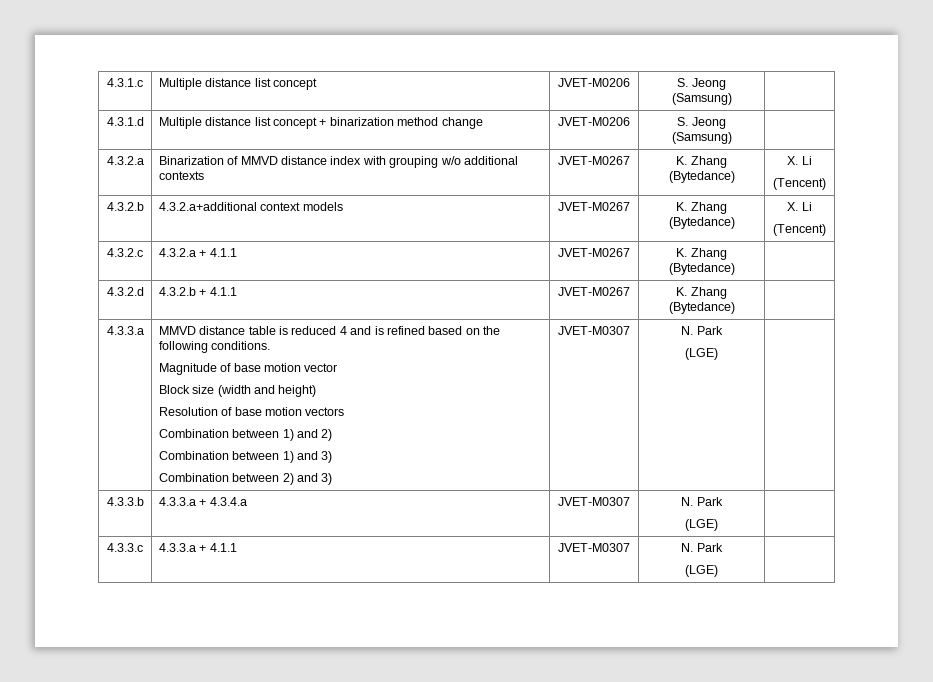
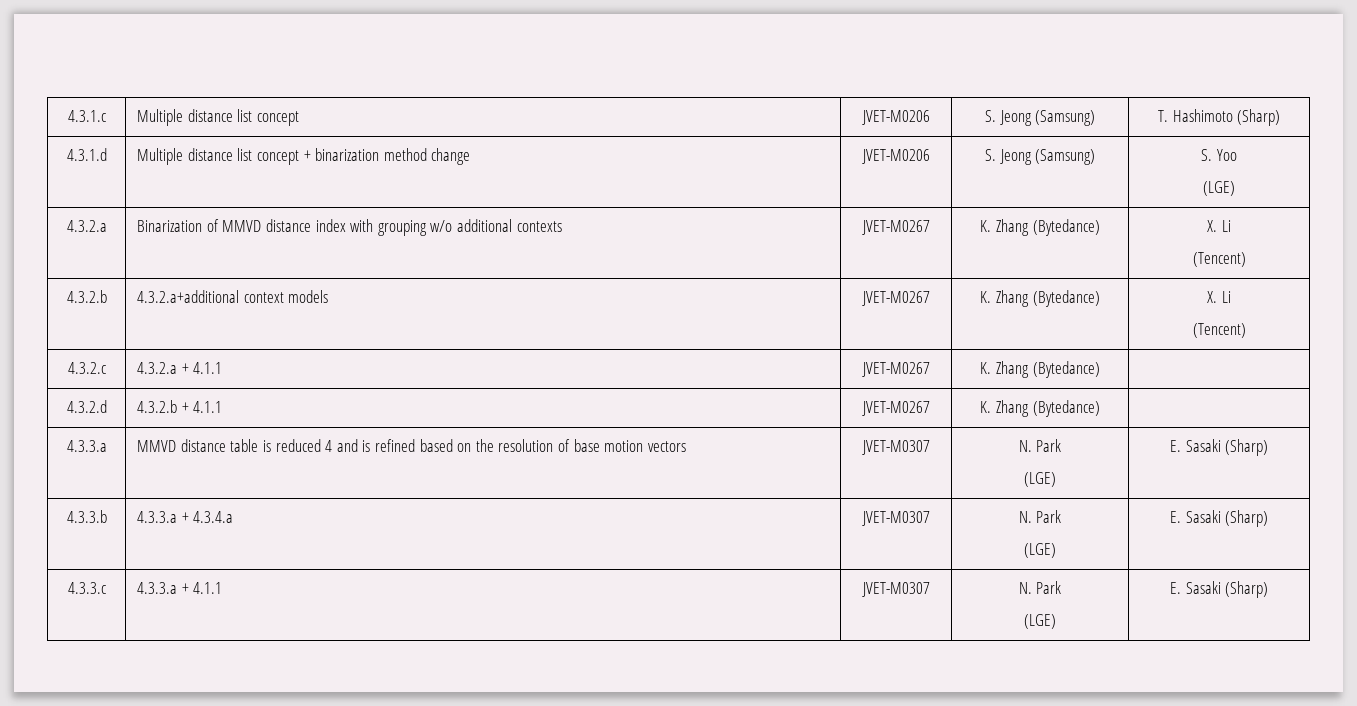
(732, 99) none -> [1157,109,1281,126] T. Hashimoto (Sharp)
(732, 138) none -> [1201,149,1237,161] [1203,181,1235,196] S. Yoo // (LGE)
[158,341,271,353] [158,363,338,375] [158,385,317,397] [158,407,345,416] [158,429,333,441] [158,451,333,463] [158,473,333,485] [558,326,630,335] [681,326,723,335] [685,348,718,360] following conditions. // Magnitude of base motion vector // Block size (width and height) // Resolution of base motion vectors // Combination between 1) and 2) // Combination between 1) and 3) // Combination between 2) and 3) | JVET-M0307 | N. Park // (LGE) | -> [498,439,686,452] [861,440,930,455] [1018,439,1062,452] [1024,472,1056,487] [1169,439,1269,456] resolution of base motion vectors | JVET-M0307 | N. Park // (LGE) | E. Sasaki (Sharp)
(718, 525) none -> [1169,510,1269,527] E. Sasaki (Sharp)
(718, 571) none -> [1169,581,1269,598] E. Sasaki (Sharp)

